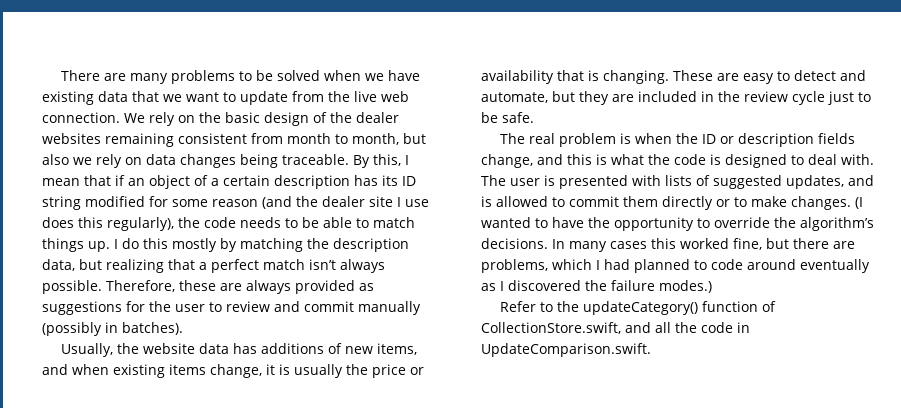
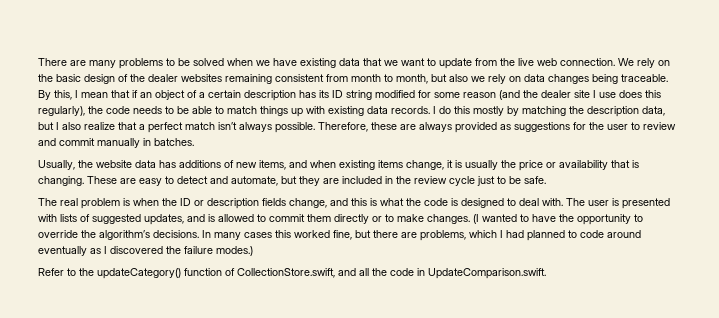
[88,241,110,252] up. -> [291,106,430,117] up with existing data records.
[106,259,164,273] realizing -> [56,122,115,130] I also realize
[42,322,183,336] (possibly in batches). -> [143,138,194,146] in batches.

